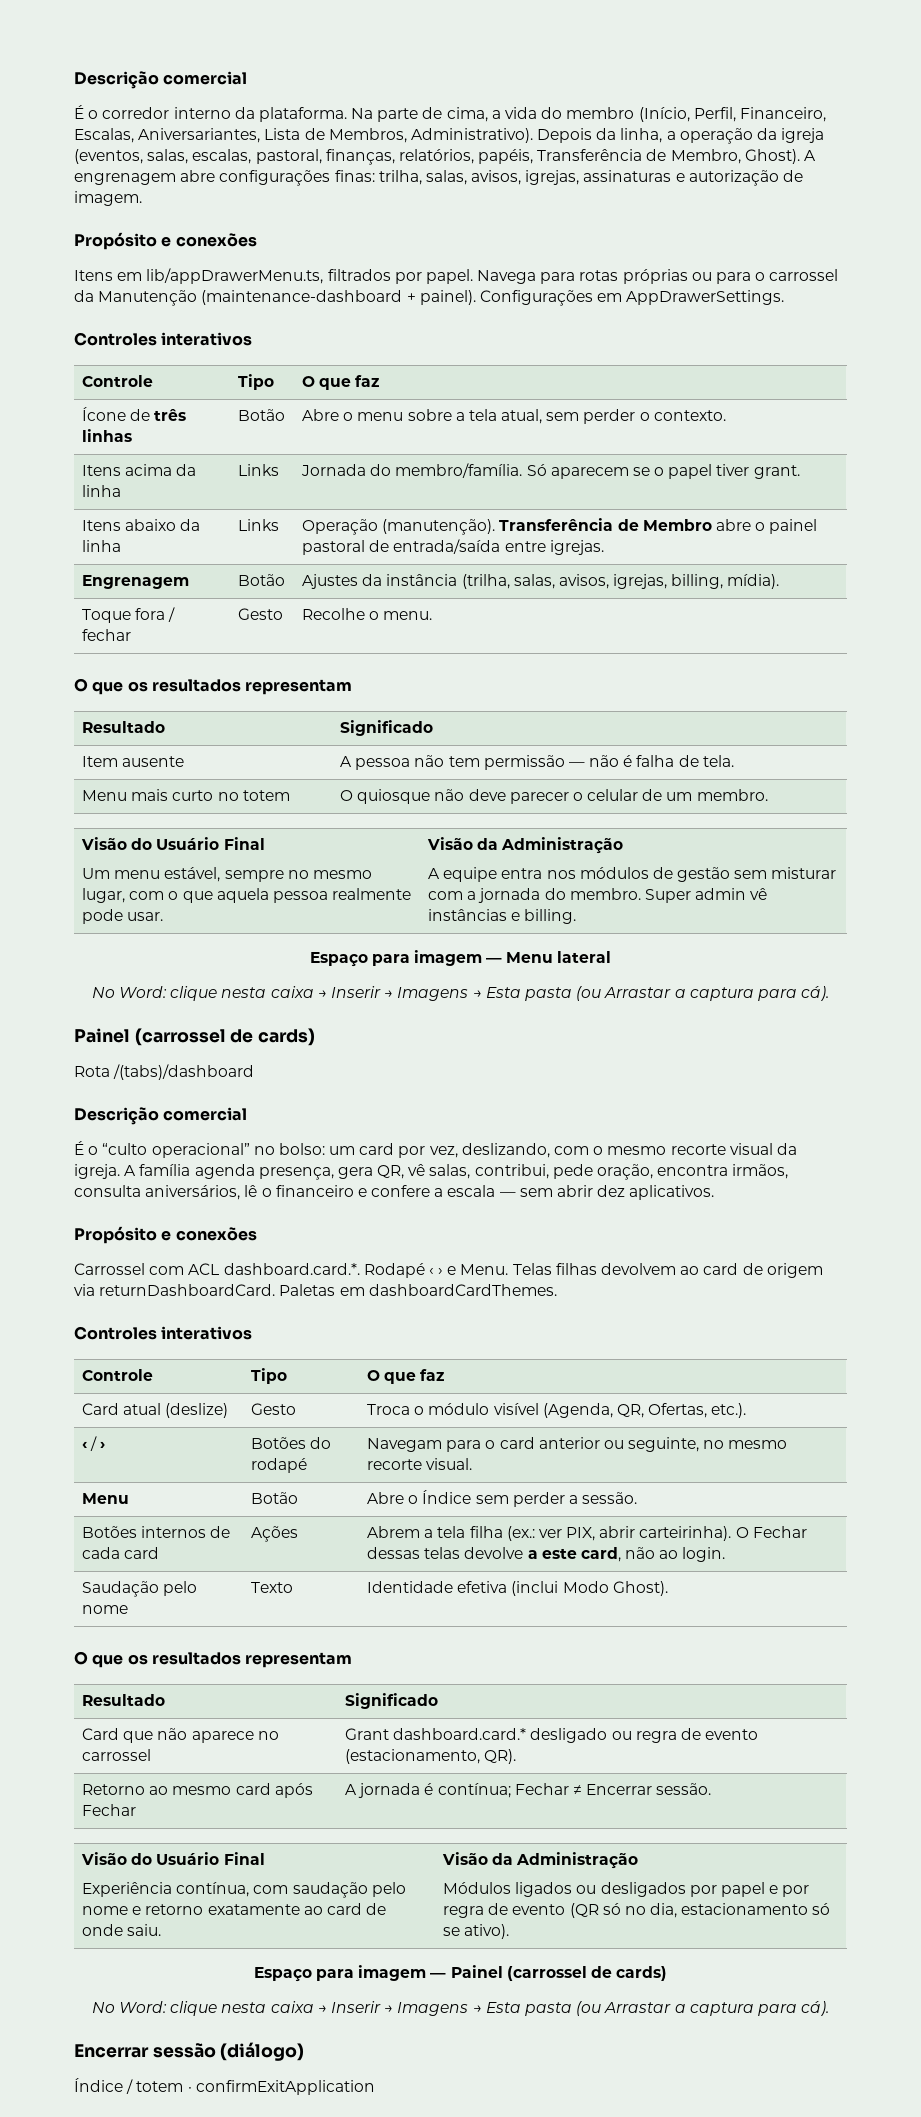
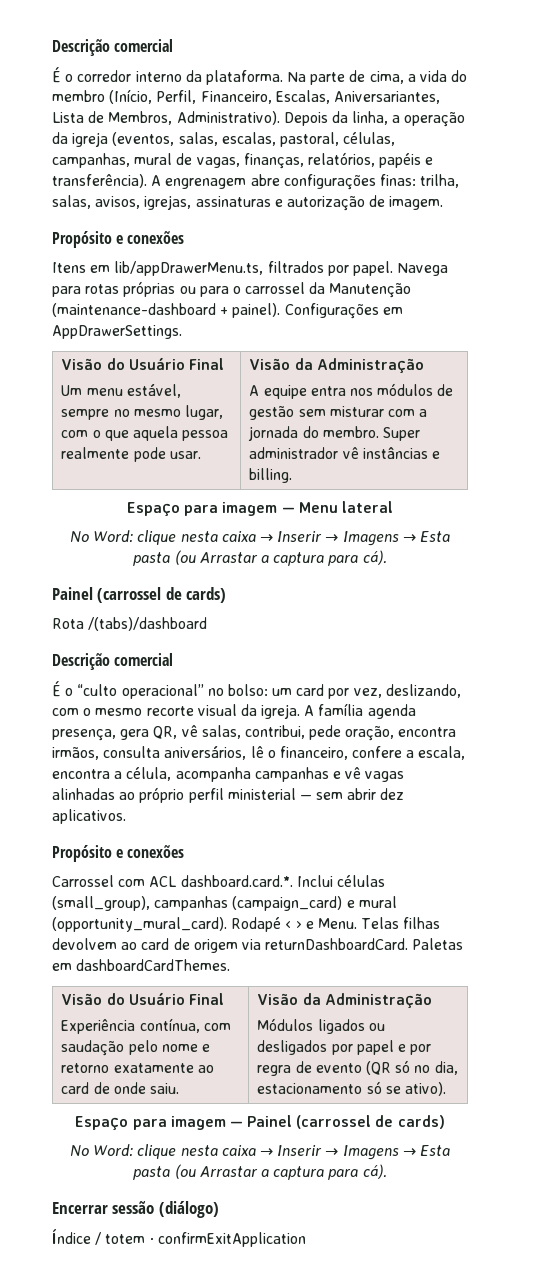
[325,149,800,165] finanças, relatórios, papéis, Transferência de Membro, Ghost). -> [343,132,396,146] [52,152,434,169] [52,174,147,188] células, campanhas, mural de vagas, finanças, relatórios, papéis e transferência).
[74,332,253,346] [81,375,153,387] [237,374,274,390] [301,375,380,390] [81,407,187,421] [81,429,132,442] [237,409,285,421] [301,409,726,424] [81,464,197,476] [81,485,121,497] [237,464,279,476] [300,463,800,479] [81,519,201,531] [81,540,121,552] [237,519,279,531] [301,518,818,535] [301,539,604,555] [81,575,189,589] [237,574,285,586] [301,574,780,589] [81,607,176,623] [81,629,131,641] [237,608,283,620] [301,608,433,620] [74,678,353,695] [81,721,165,733] [339,720,433,736] [81,756,185,767] [339,755,734,770] [81,789,290,801] [339,789,768,804] // Controles interativos // Controle | Tipo | O que faz // Ícone de três linhas | Botão | Abre o menu sobre a tela atual, sem perder o contexto. // Itens acima da linha | Links | Jornada do membro/família. Só aparecem se o papel tiver grant. // Itens abaixo da linha | Links | Operação (manutenção). Transferência de Membro abre o painel pastoral de entrada/saída entre igrejas. // Engrenagem | Botão | Ajustes da instância (trilha, salas, avisos, igrejas, billing, mídia). // Toque fora / fechar | Gesto | Recolhe o menu. // O que os resultados representam // Resultado | Significado // Item ausente | A pessoa não tem permissão — não é falha de tela. // Menu mais curto no totem | O quiosque não deve parecer o celular de um membro. -> (182, 332) none
[695,888,747,900] admin -> [249,447,339,459] administrador
[275,1185,496,1197] financeiro e confere a escala -> [279,746,466,760] [52,767,405,782] [52,787,296,803] financeiro, confere a escala, encontra a célula, acompanha campanhas e vê vagas alinhadas ao próprio perfil ministerial
(360, 1269) none -> [296,875,385,887] [52,896,397,911] [52,917,227,932] Inclui células (small_group), campanhas (campaign_card) e mural (opportunity_mural_card).
[74,1326,253,1340] [81,1369,153,1381] [250,1368,287,1384] [366,1369,445,1384] [81,1403,229,1418] [250,1403,296,1415] [366,1403,747,1418] [81,1436,106,1451] [250,1437,332,1449] [250,1458,307,1473] [366,1437,788,1452] [366,1458,473,1470] [81,1493,129,1504] [250,1492,298,1504] [366,1490,638,1507] [81,1526,231,1538] [81,1547,160,1559] [250,1526,298,1542] [366,1526,807,1541] [366,1547,726,1562] [81,1581,198,1597] [81,1605,128,1614] [250,1582,293,1593] [366,1581,668,1596] [74,1651,353,1668] [81,1694,165,1706] [344,1693,438,1709] [81,1728,279,1743] [81,1749,151,1761] [344,1728,759,1743] [344,1749,517,1764] [81,1783,313,1798] [81,1804,136,1816] [344,1783,712,1798] // Controles interativos // Controle | Tipo | O que faz // Card atual (deslize) | Gesto | Troca o módulo visível (Agenda, QR, Ofertas, etc.). // ‹ / › | Botões do rodapé | Navegam para o card anterior ou seguinte, no mesmo recorte visual. // Menu | Botão | Abre o Índice sem perder a sessão. // Botões internos de cada card | Ações | Abrem a tela filha (ex.: ver PIX, abrir carteirinha). O Fechar dessas telas devolve a este card, não ao login. // Saudação pelo nome | Texto | Identidade efetiva (inclui Modo Ghost). // O que os resultados representam // Resultado | Significado // Card que não aparece no carrossel | Grant dashboard.card.* desligado ou regra de evento (estacionamento, QR). // Retorno ao mesmo card após Fechar | A jornada é contínua; Fechar ≠ Encerrar sessão. -> (231, 965) none

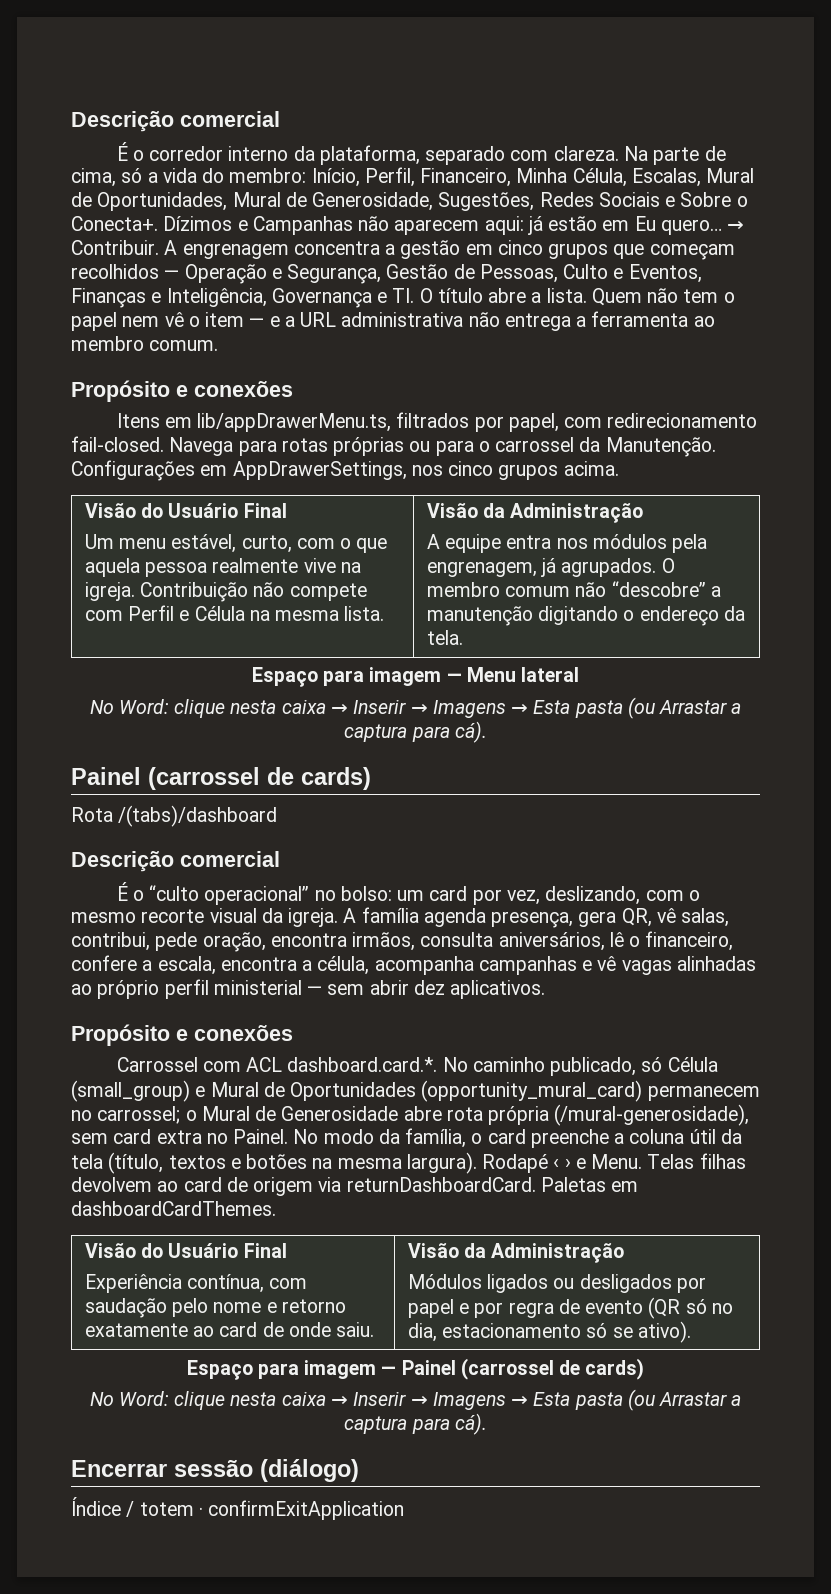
[205,70,283,85] plataforma. -> [319,145,619,165] plataforma, separado com clareza.
(404, 77) none -> [121,168,143,183] só
[52,89,440,104] [52,111,466,127] [52,132,396,147] [52,152,434,169] [52,174,460,190] [52,195,444,211] membro (Início, Perfil, Financeiro, Escalas, Aniversariantes, Lista de Membros, Administrativo). Depois da linha, a operação da igreja (eventos, salas, escalas, pastoral, células, campanhas, mural de vagas, finanças, relatórios, papéis e transferência). A engrenagem abre configurações finas: trilha, salas, avisos, igrejas, assinaturas e autorização de imagem. -> [229,167,755,187] [71,192,748,211] [71,216,745,235] [71,240,735,260] [71,264,702,284] [71,288,735,308] [71,311,715,331] [71,336,219,351] membro: Início, Perfil, Financeiro, Minha Célula, Escalas, Mural de Oportunidades, Mural de Generosidade, Sugestões, Redes Sociais e Sobre o Conecta+. Dízimos e Campanhas não aparecem aqui: já estão em Eu quero… → Contribuir. A engrenagem concentra a gestão em cinco grupos que começam recolhidos — Operação e Segurança, Gestão de Pessoas, Culto e Eventos, Finanças e Inteligência, Governança e TI. O título abre a lista. Quem não tem o papel nem vê o item — e a URL administrativa não entrega a ferramenta ao membro comum.
[352,261,393,276] papel. -> [508,413,758,432] [71,436,164,452] papel, com redirecionamento fail-closed.
[329,283,412,298] [52,303,403,319] [52,325,182,339] Manutenção (maintenance-dashboard + painel). Configurações em AppDrawerSettings. -> [605,437,716,457] [71,460,619,481] Manutenção. Configurações em AppDrawerSettings, nos cinco grupos acima.
[61,405,223,420] sempre no mesmo lugar, -> [241,535,292,553] curto,
[133,447,201,462] pode usar. -> [303,558,361,573] [84,582,367,602] [84,605,385,621] vive na igreja. Contribuição não compete com Perfil e Célula na mesma lista.
[437,384,454,396] [249,406,428,420] [248,426,420,441] [249,447,440,459] [249,468,293,483] de gestão sem misturar com a jornada do membro. Super administrador vê instâncias e billing. -> [672,534,708,553] [426,558,675,577] [426,581,721,597] [426,606,745,626] [426,630,463,645] pela engrenagem, já agrupados. O membro comum não “descobre” a manutenção digitando o endereço da tela.
[296,875,385,887] [52,896,397,911] [52,917,227,932] Inclui células (small_group), campanhas (campaign_card) e mural (opportunity_mural_card). -> [442,1057,718,1076] [71,1080,760,1102] [71,1104,750,1126] [71,1128,742,1148] [71,1152,477,1174] No caminho publicado, só Célula (small_group) e Mural de Oportunidades (opportunity_mural_card) permanecem no carrossel; o Mural de Generosidade abre rota própria (/mural-generosidade), sem card extra no Painel. No modo da família, o card preenche a coluna útil da tela (título, textos e botões na mesma largura).

